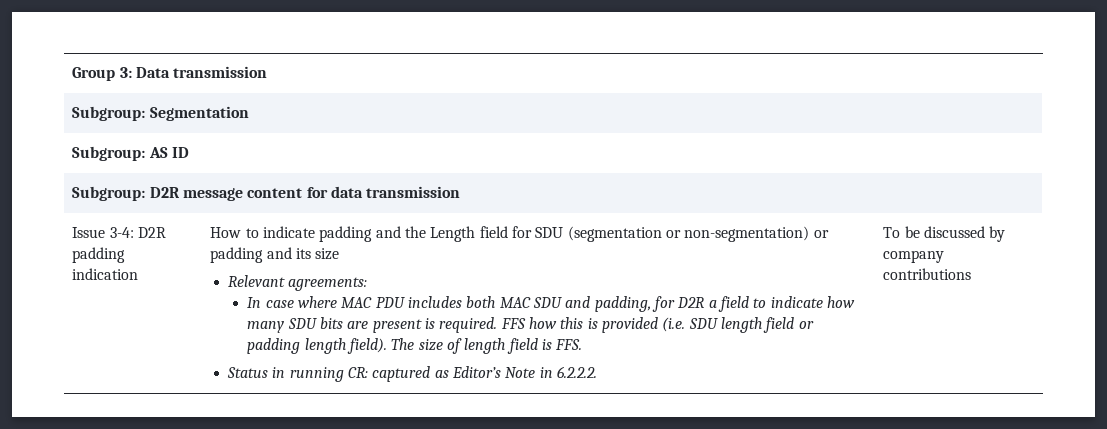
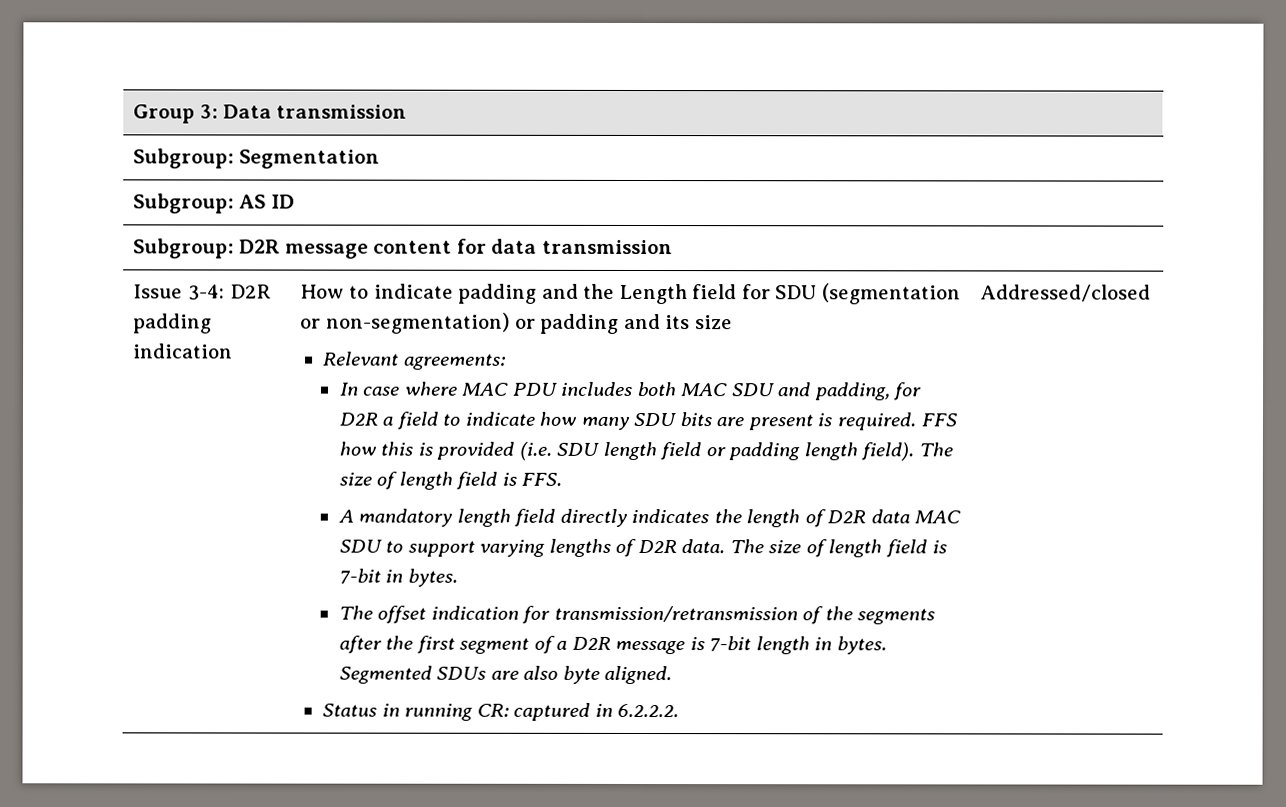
(583, 344) none -> [337,508,962,528] [338,538,947,558] [338,568,458,587] [338,605,936,625] [338,635,888,655] [338,665,673,685] // A mandatory length field directly indicates the length of D2R data MAC SDU to support varying lengths of D2R data. The size of length field is 7-bit in bytes. // The offset indication for transmission/retransmission of the segments after the first segment of a D2R message is 7-bit length in bytes. Segmented SDUs are also byte aligned.
[434,366,536,378] as Editor’s Note -> (591, 711) none
[883,226,1006,242] [883,250,945,263] [883,268,972,280] To be discussed by company contributions -> [980,284,1152,302] Addressed/closed

